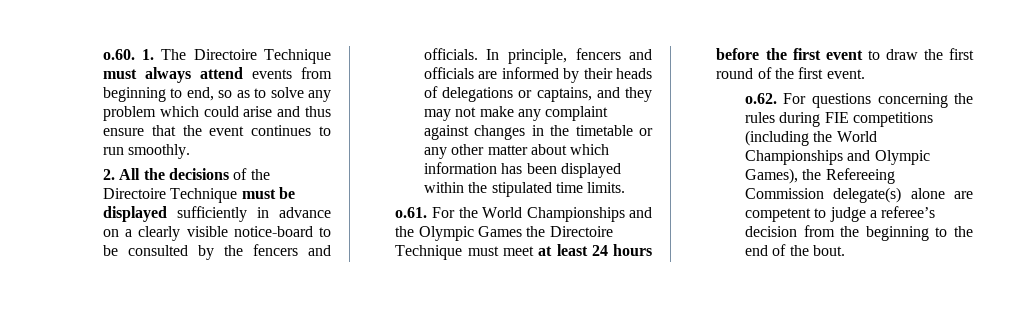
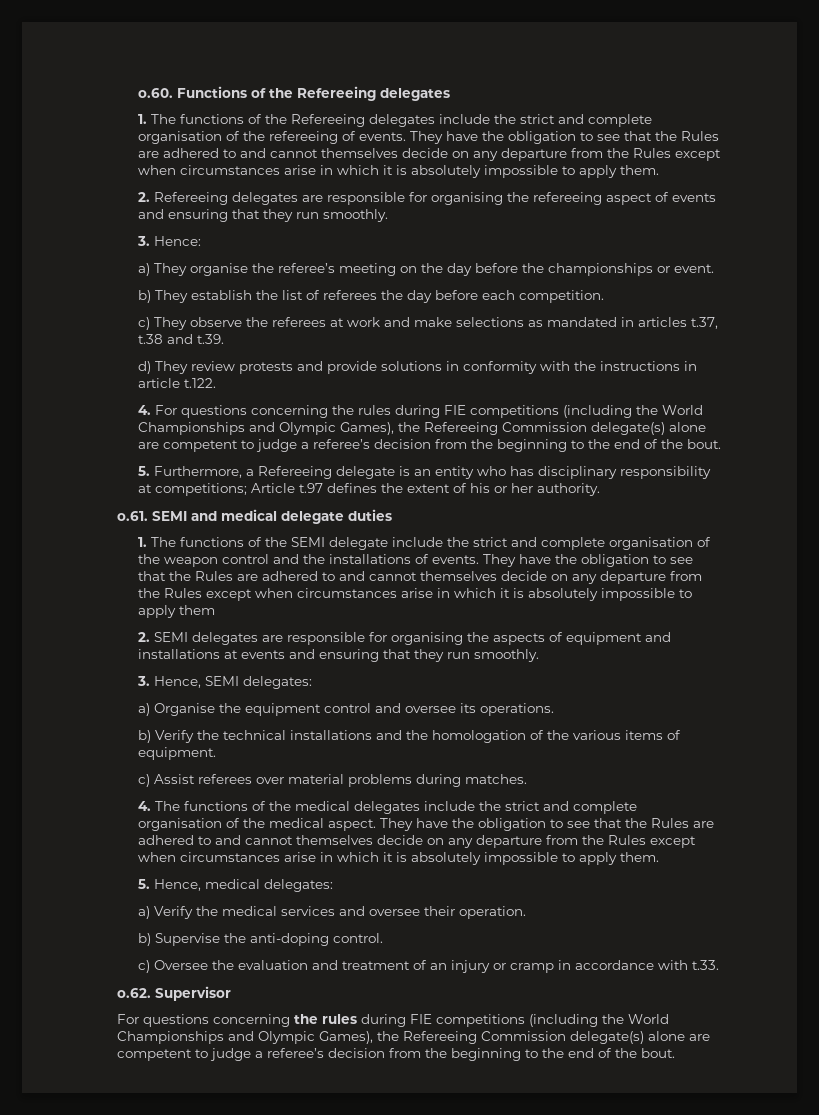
[142,49,331,64] [102,67,332,83] [102,87,331,102] [102,106,331,121] [102,125,331,136] [102,144,191,159] [102,168,270,180] [102,187,295,203] [102,206,331,222] [102,226,331,241] [102,244,331,260] [423,48,652,64] [423,67,652,83] [423,86,652,102] [423,106,609,121] [423,125,653,140] [423,144,610,159] [423,162,621,178] [423,182,626,197] [395,207,652,222] [395,226,613,241] [395,244,652,260] [716,48,974,60] [716,67,865,79] [744,93,777,104] 1. The Directoire Technique must always attend events from beginning to end, so as to solve any problem which could arise and thus ensure that the event continues to run smoothly. // 2. All the decisions of the Directoire Technique must be displayed sufficiently in advance on a clearly visible notice-board to be consulted by the fencers and officials. In principle, fencers and officials are informed by their heads of delegations or captains, and they may not make any complaint against changes in the timetable or any other matter about which information has been displayed within the stipulated time limits. // o.61. For the World Championships and the Olympic Games the Directoire Technique must meet at least 24 hours before the first event to draw the first round of the first event. // o.62. -> [177,86,451,101] [138,114,653,127] [138,131,720,144] [138,148,722,161] [138,165,660,178] [138,192,717,205] [138,209,389,222] [137,236,202,246] [138,263,715,276] [138,290,605,303] [138,317,719,330] [138,334,225,344] [138,361,698,374] [138,378,217,388] [138,405,152,415] Functions of the Refereeing delegates // 1. The functions of the Refereeing delegates include the strict and complete organisation of the refereeing of events. They have the obligation to see that the Rules are adhered to and cannot themselves decide on any departure from the Rules except when circumstances arise in which it is absolutely impossible to apply them. // 2. Refereeing delegates are responsible for organising the refereeing aspect of events and ensuring that they run smoothly. // 3. Hence: // a) They organise the referee’s meeting on the day before the championships or event. // b) They establish the list of referees the day before each competition. // c) They observe the referees at work and make selections as mandated in articles t.37, t.38 and t.39. // d) They review protests and provide solutions in conformity with the instructions in article t.122. // 4.
(845, 250) none -> [138,466,712,479] [138,483,601,496] [116,509,392,524] [138,537,712,550] [138,554,694,567] [138,571,703,584] [138,588,693,601] [138,605,216,618] [138,632,672,645] [138,649,540,662] [137,676,313,689] [138,703,555,716] [138,730,682,743] [138,747,217,760] [138,774,528,787] [138,801,638,814] [138,818,715,831] [138,835,697,848] [138,852,660,865] [138,879,334,892] [138,906,527,919] [138,933,384,946] [138,960,720,973] [116,986,231,1001] [116,1014,669,1027] [116,1031,710,1044] [116,1048,675,1061] // 5. Furthermore, a Refereeing delegate is an entity who has disciplinary responsibility at competitions; Article t.97 defines the extent of his or her authority. // o.61. SEMI and medical delegate duties // 1. The functions of the SEMI delegate include the strict and complete organisation of the weapon control and the installations of events. They have the obligation to see that the Rules are adhered to and cannot themselves decide on any departure from the Rules except when circumstances arise in which it is absolutely impossible to apply them // 2. SEMI delegates are responsible for organising the aspects of equipment and installations at events and ensuring that they run smoothly. // 3. Hence, SEMI delegates: // a) Organise the equipment control and oversee its operations. // b) Verify the technical installations and the homologation of the various items of equipment. // c) Assist referees over material problems during matches. // 4. The functions of the medical delegates include the strict and complete organisation of the medical aspect. They have the obligation to see that the Rules are adhered to and cannot themselves decide on any departure from the Rules except when circumstances arise in which it is absolutely impossible to apply them. // 5. Hence, medical delegates: // a) Verify the medical services and oversee their operation. // b) Supervise the anti-doping control. // c) Oversee the evaluation and treatment of an injury or cramp in accordance with t.33. // o.62. Supervisor // For questions concerning the rules during FIE competitions (including the World Championships and Olympic Games), the Refereeing Commission delegate(s) alone are competent to judge a referee’s decision from the beginning to the end of the bout.

